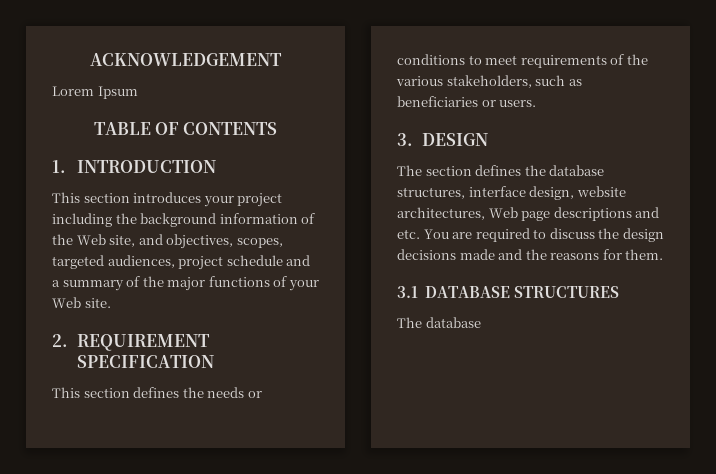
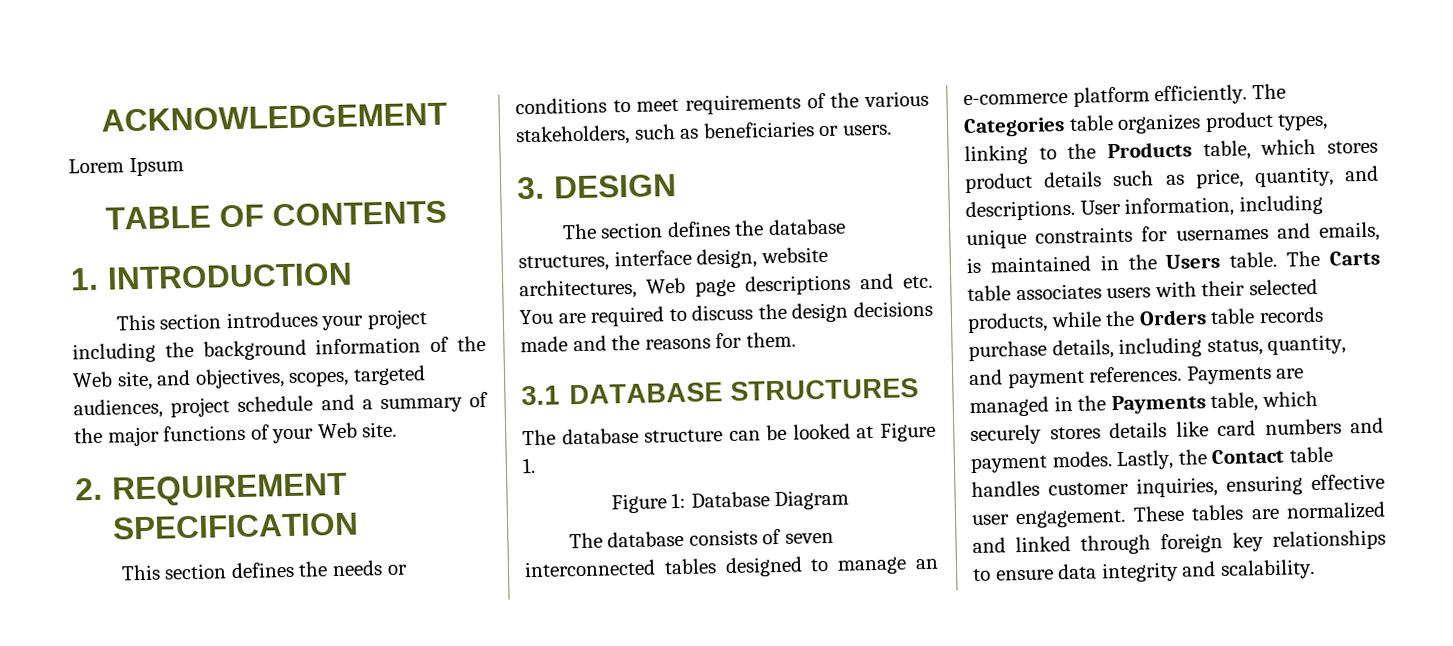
(481, 322) none -> [644,421,936,443] [522,457,536,474] [610,489,850,514] [568,528,834,549] [524,556,939,578] [963,83,1286,107] [963,111,1329,138] [964,138,1378,166] [965,165,1379,194] [965,194,1323,222] [966,221,1380,250] [966,250,1380,274] [967,278,1318,302] [967,306,1324,334] [968,334,1347,362] [969,364,1305,389] [969,390,1318,418] [970,417,1384,446] [970,446,1333,474] [971,473,1385,498] [971,501,1386,529] [972,529,1386,555] [973,559,1315,583] structure can be looked at Figure 1. // Figure 1: Database Diagram // The database consists of seven interconnected tables designed to manage an e-commerce platform efficiently. The Categories table organizes product types, linking to the Products table, which stores product details such as price, quantity, and descriptions. User information, including unique constraints for usernames and emails, is maintained in the Users table. The Carts table associates users with their selected products, while the Orders table records purchase details, including status, quantity, and payment references. Payments are managed in the Payments table, which securely stores details like card numbers and payment modes. Lastly, the Contact table handles customer inquiries, ensuring effective user engagement. These tables are normalized and linked through foreign key relationships to ensure data integrity and scalability.

